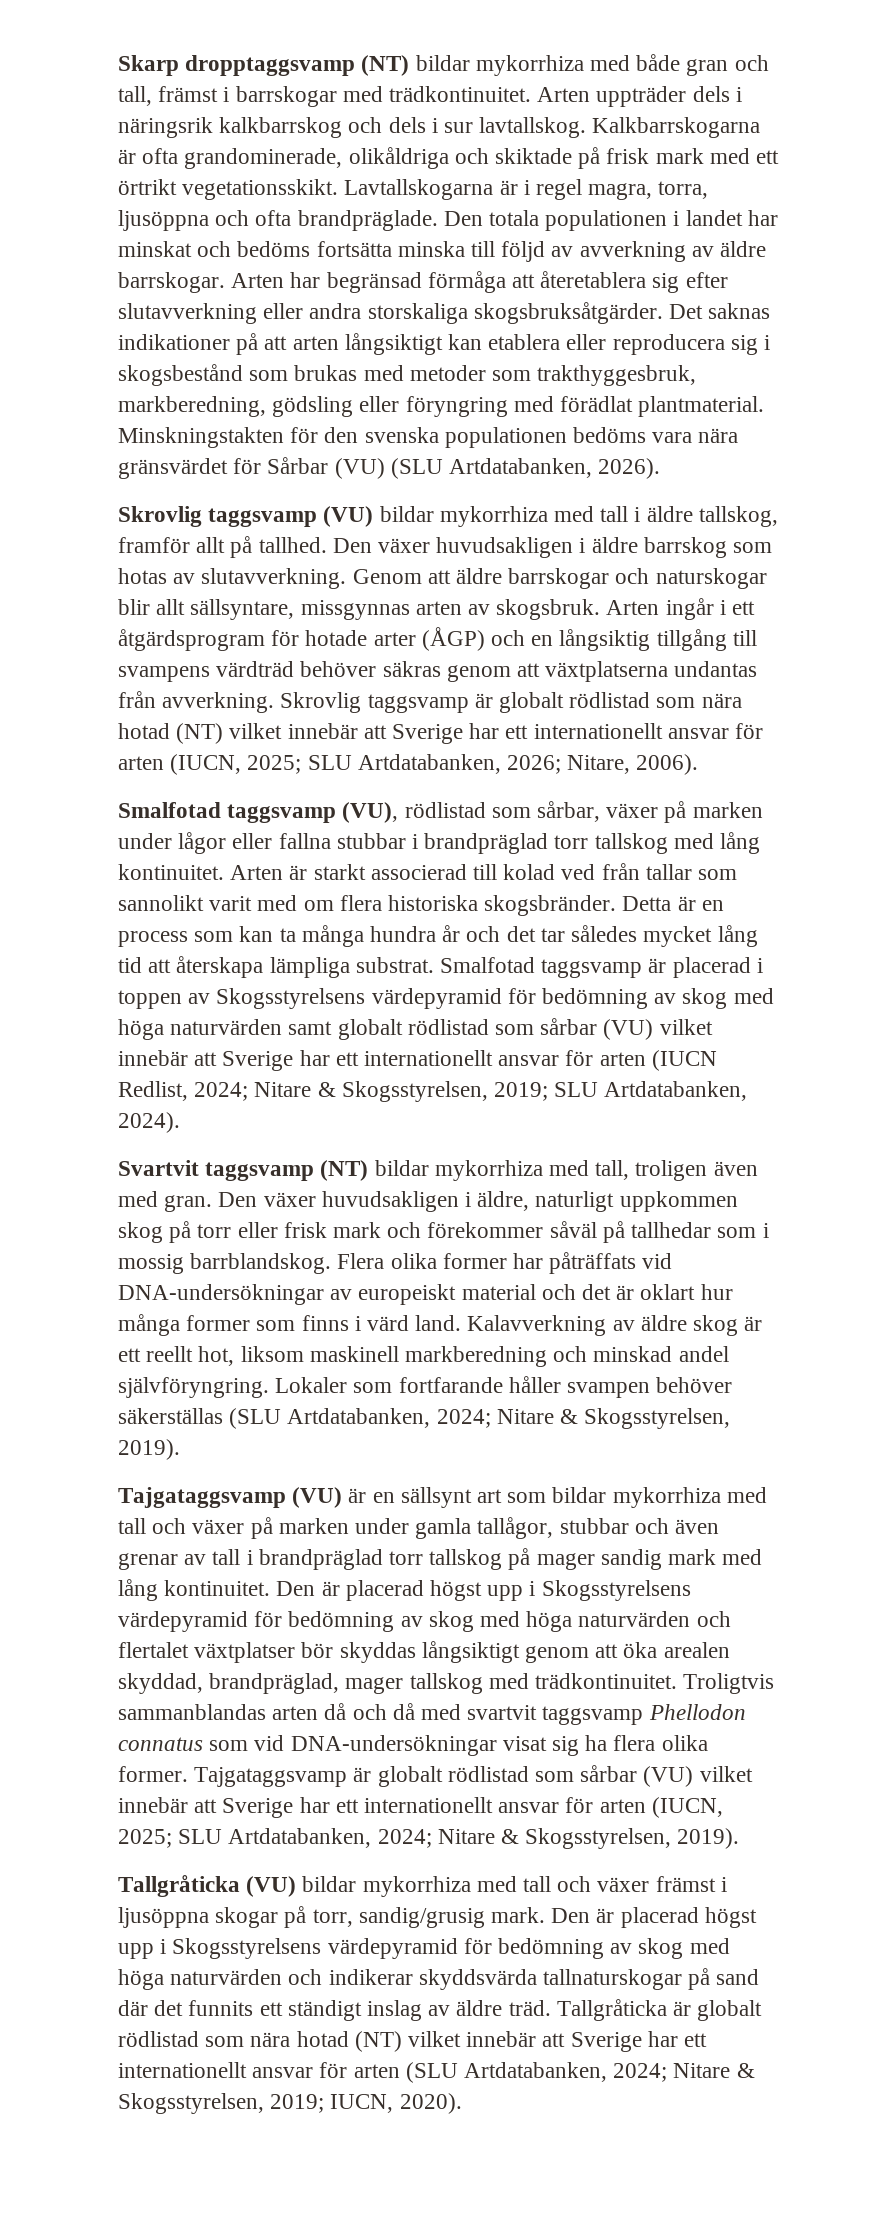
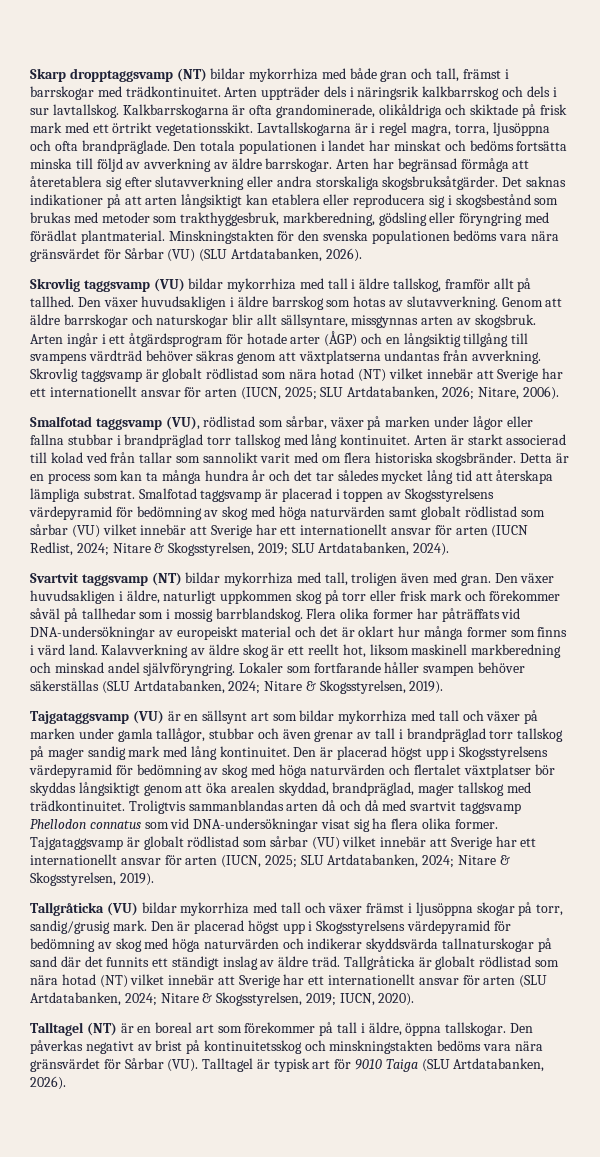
(462, 2103) none -> [30,1022,533,1036] [30,1040,543,1054] [30,1058,545,1072] [30,1076,66,1090] // Talltagel (NT) är en boreal art som förekommer på tall i äldre, öppna tallskogar. Den påverkas negativt av brist på kontinuitetsskog och minskningstakten bedöms vara nära gränsvärdet för Sårbar (VU). Talltagel är typisk art för 9010 Taiga (SLU Artdatabanken, 2026).

